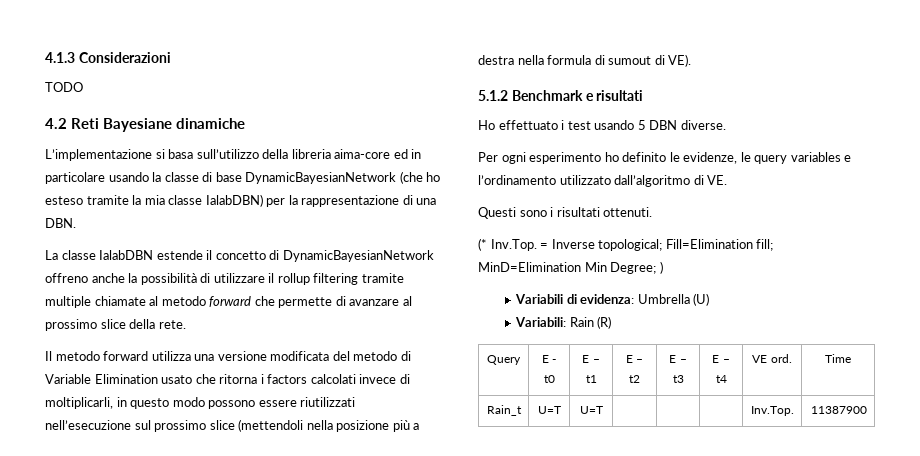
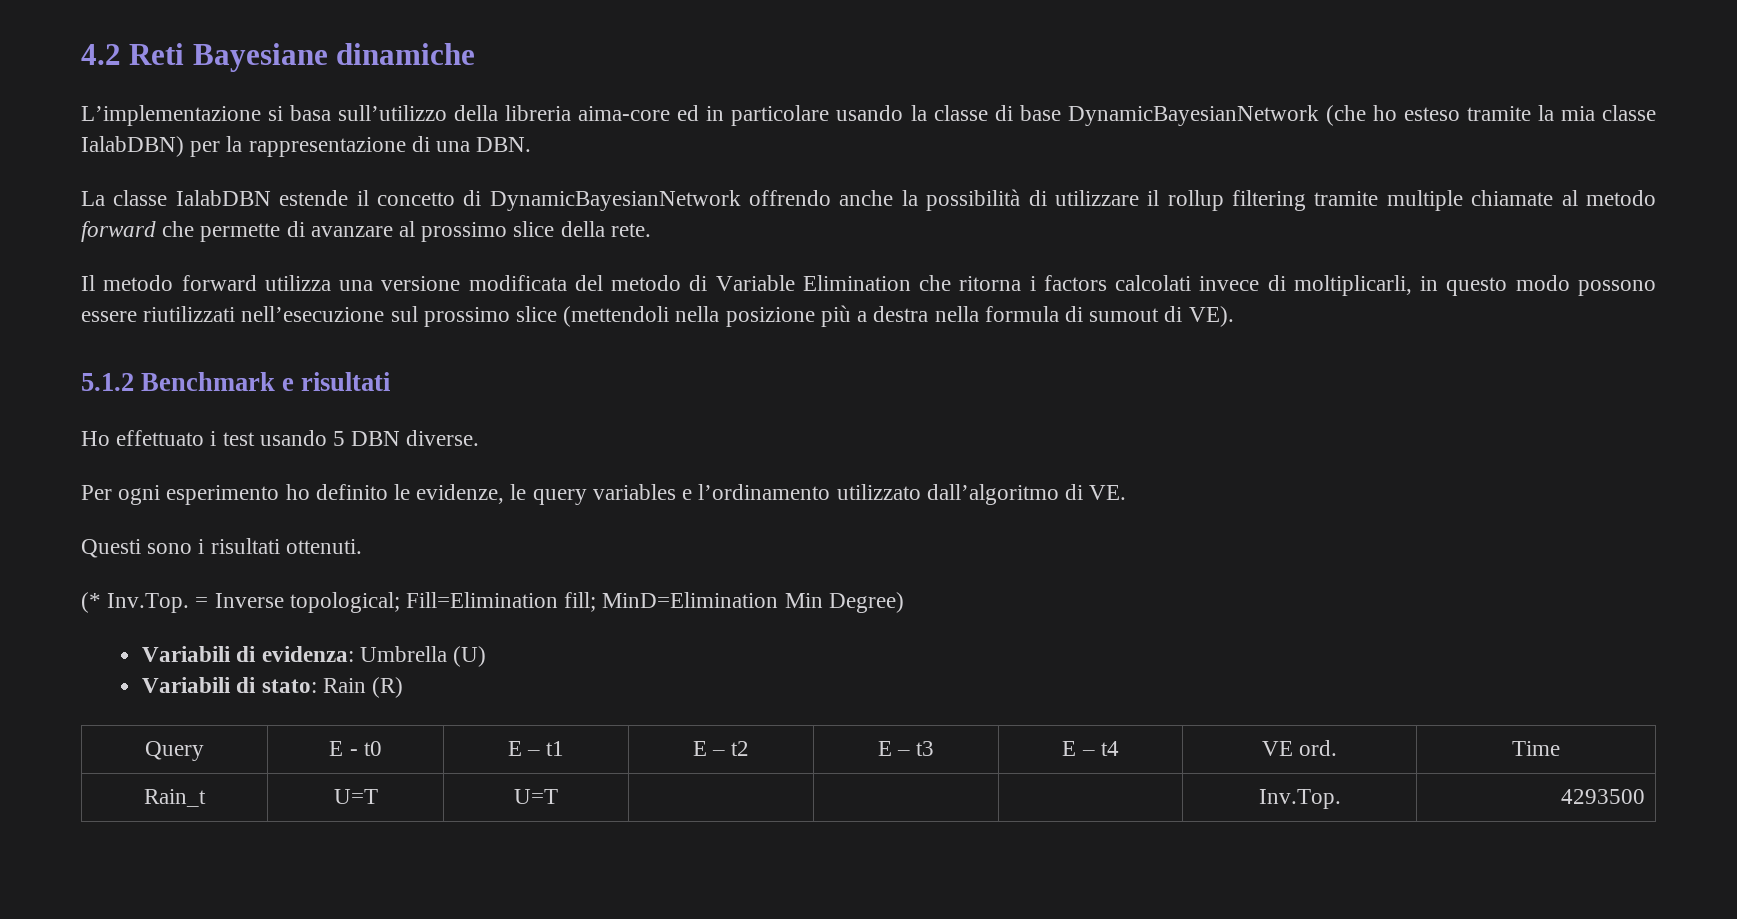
[45,52,171,63] [45,82,83,92] 4.1.3 Considerazioni // TODO // -> (81, 54) none
[45,273,88,283] offreno -> [749,190,832,206] offrendo
[161,375,193,384] usato -> (911, 283) none
[610,261,663,274] Degree; ) -> [828,592,904,613] Degree)
[515,317,567,327] Variabili: -> [142,677,317,693] Variabili di stato:
[811,406,868,414] 11387900 -> [1561,789,1646,804] 4293500

